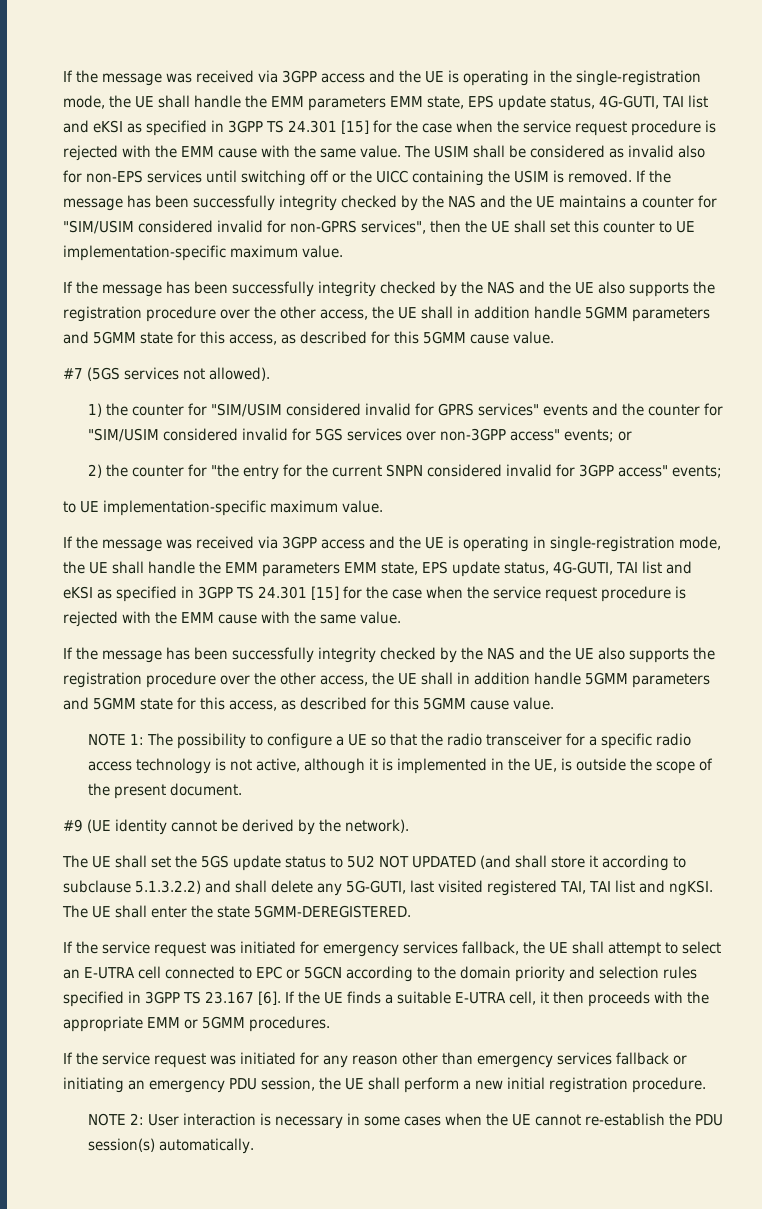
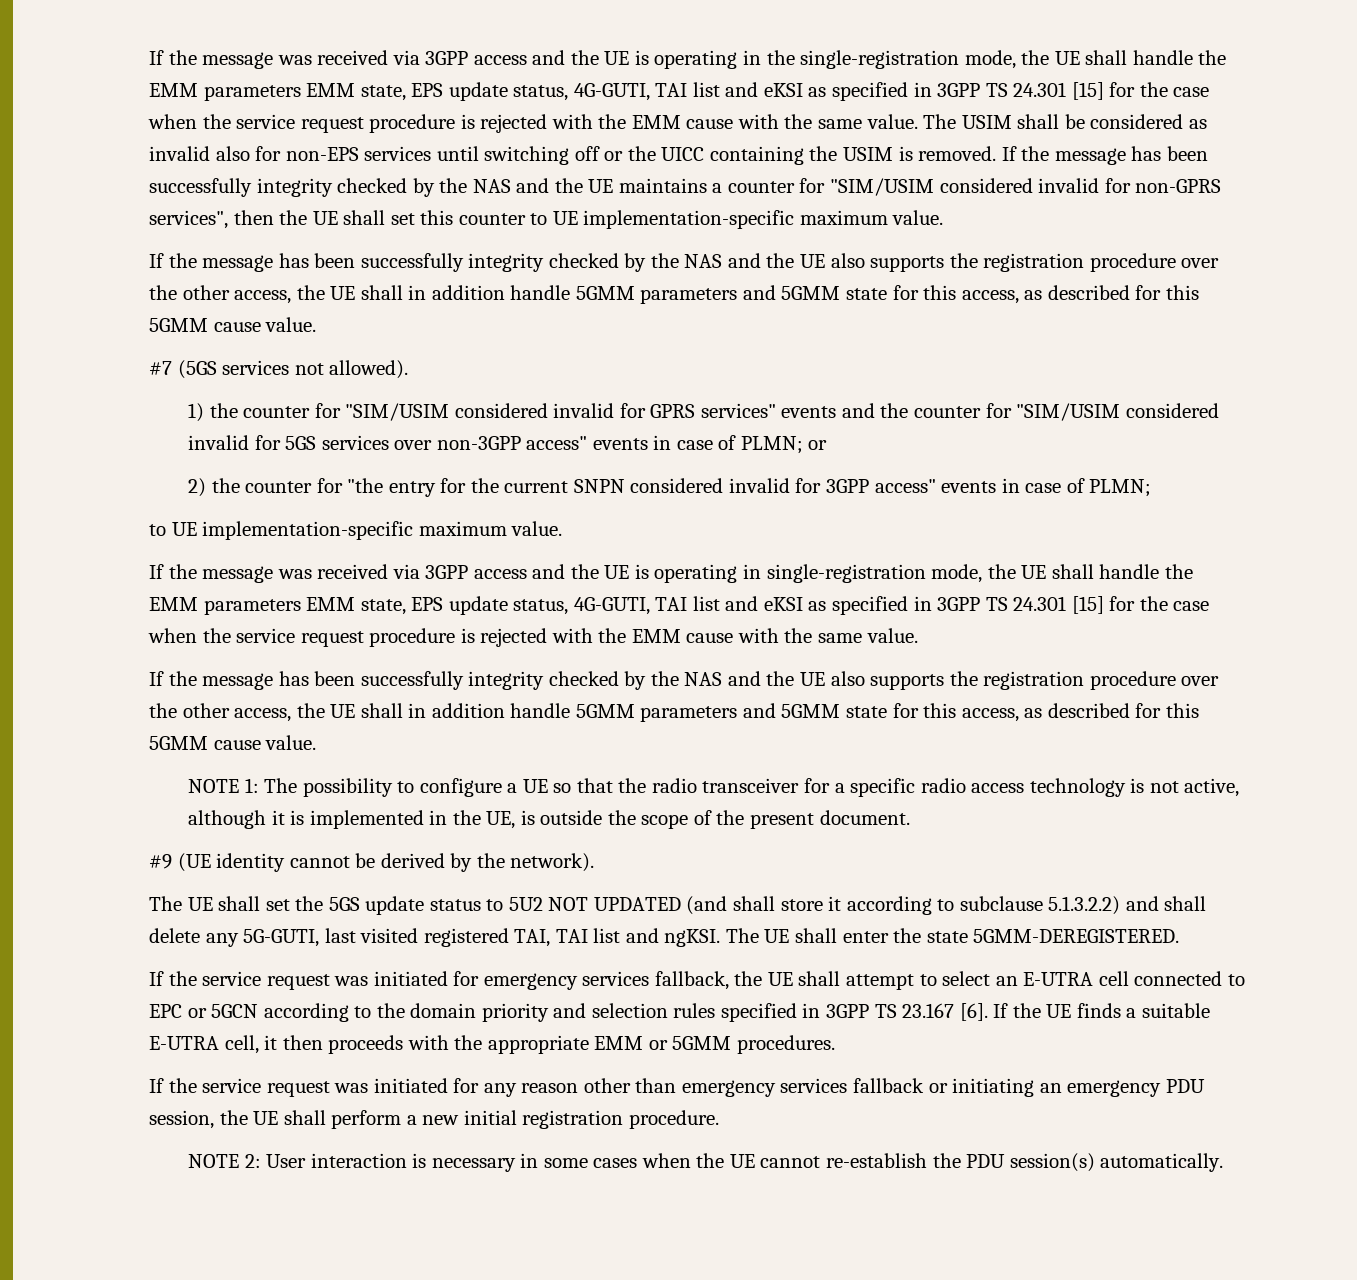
[563,429,614,442] events; -> [592,435,803,454] events in case of PLMN;
[671,465,722,478] events; -> [941,478,1152,497] events in case of PLMN;

